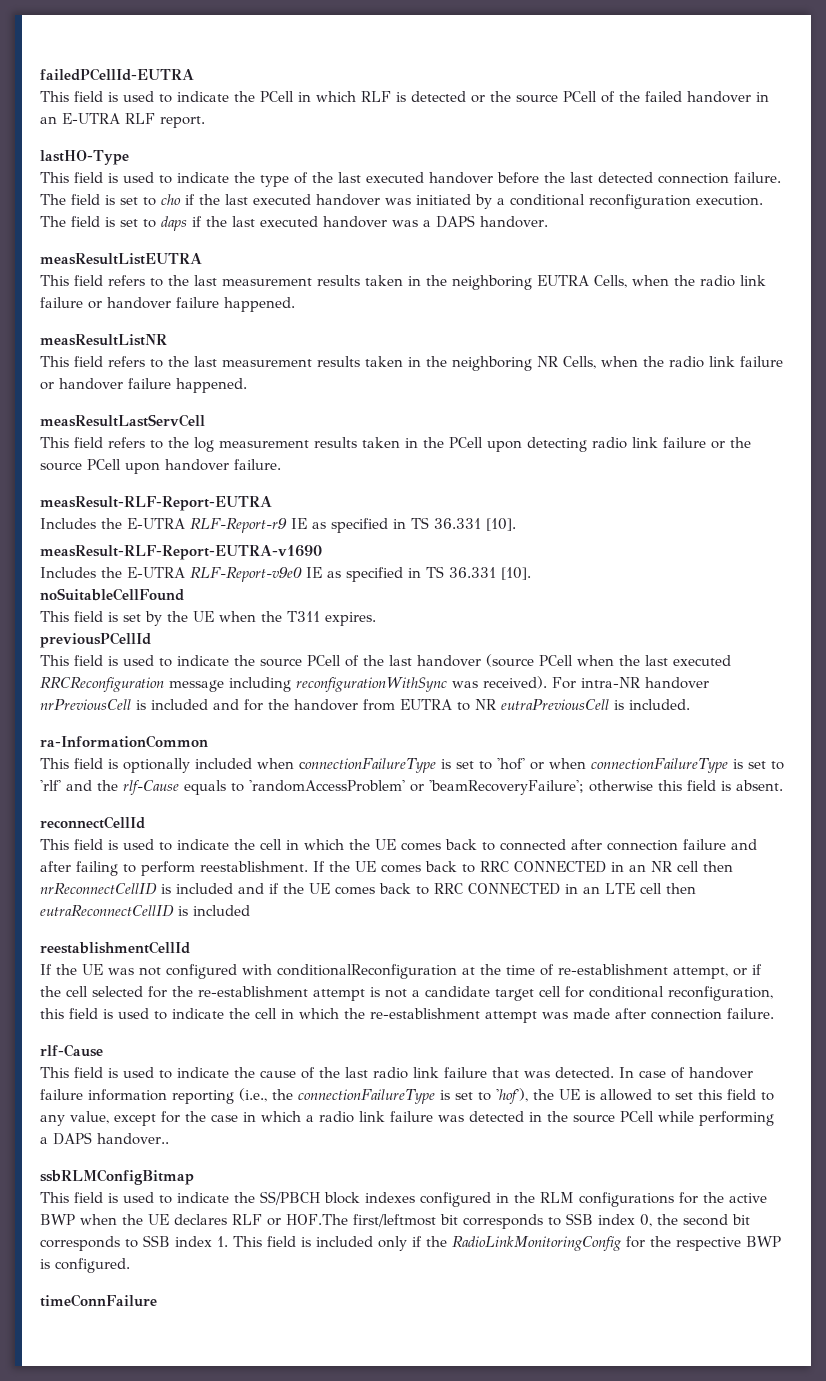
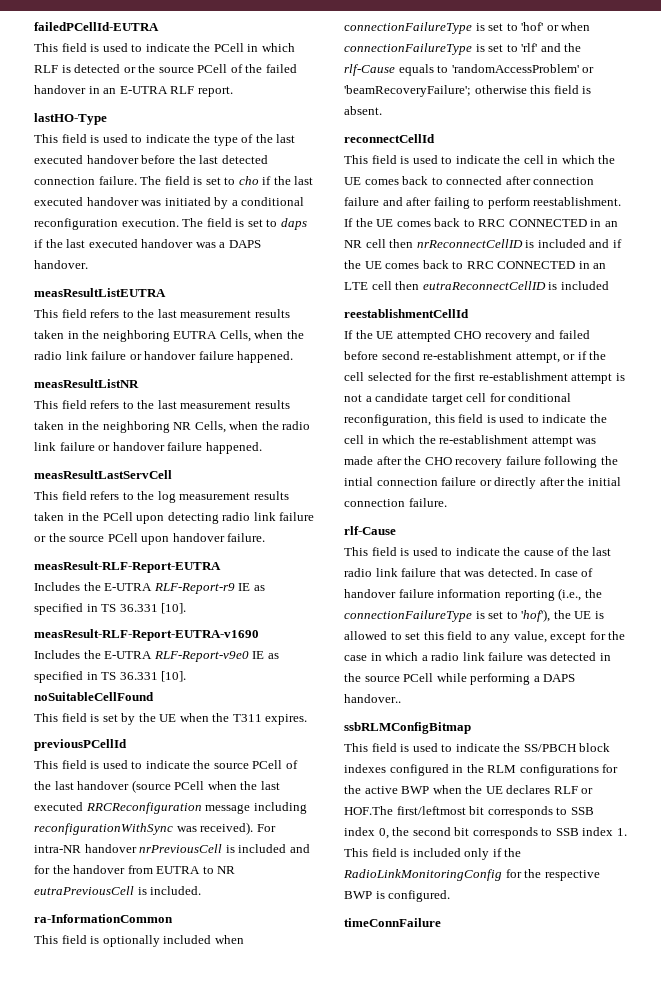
[108,964,554,979] was not configured with conditionalReconfiguration at the time of -> [396,330,590,342] [344,351,420,360] attempted CHO recovery and failed before second
(193, 991) none -> [454,372,476,381] first
(646, 1013) none -> [404,456,618,468] [344,477,621,489] the CHO recovery failure following the intial connection failure or directly after the initial

